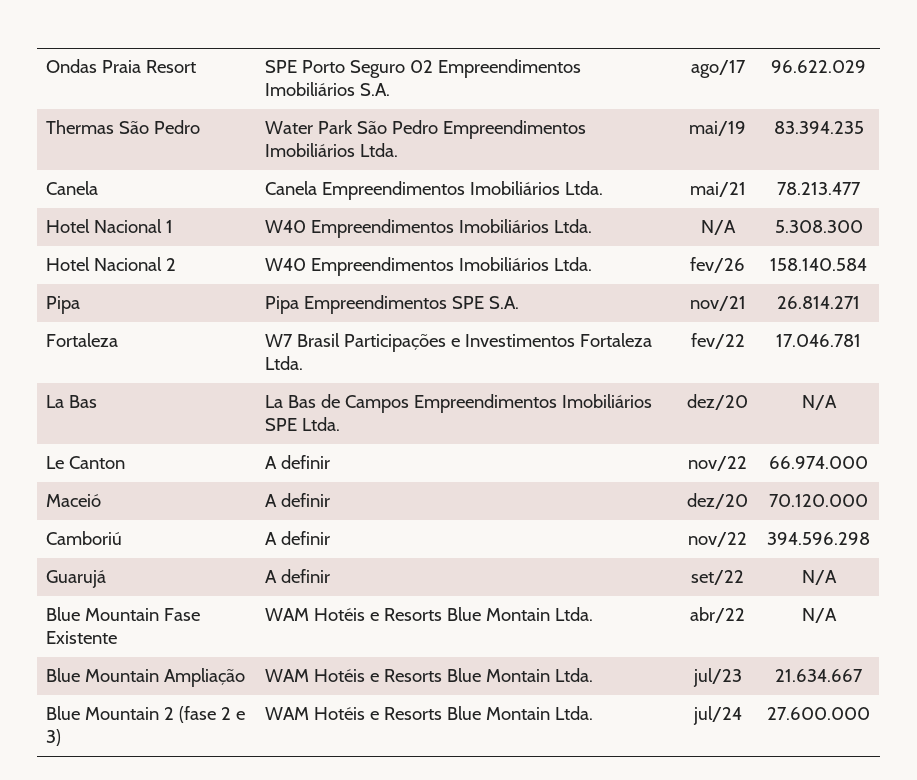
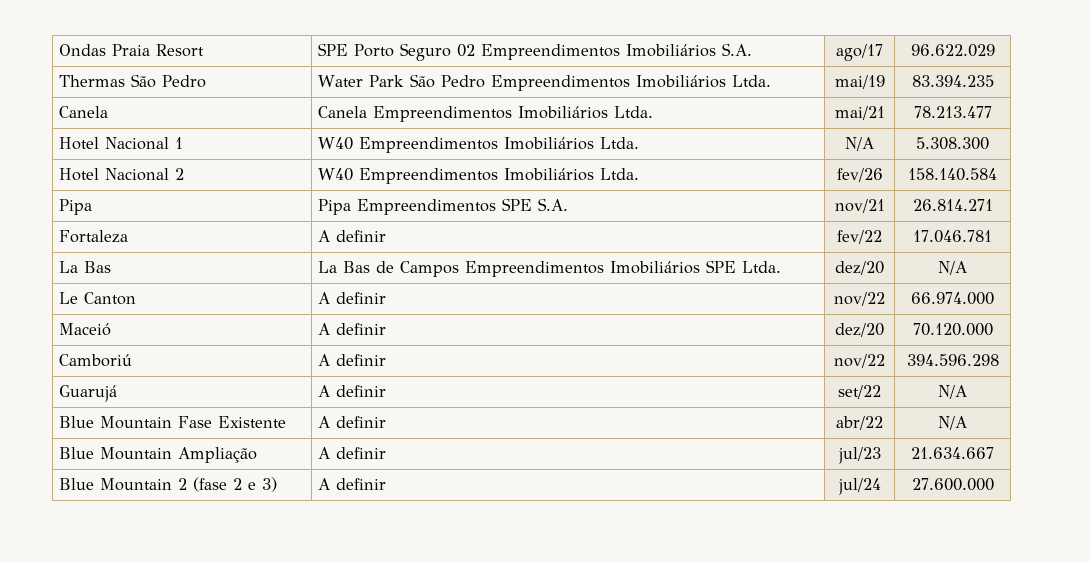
[264,333,652,352] [264,356,303,370] W7 Brasil Participações e Investimentos Fortaleza Ltda. -> [317,230,386,242] A definir
[264,607,593,621] WAM Hotéis e Resorts Blue Montain Ltda. -> [317,416,386,428] A definir
[264,668,593,682] WAM Hotéis e Resorts Blue Montain Ltda. -> [317,447,386,459] A definir
[264,706,593,720] WAM Hotéis e Resorts Blue Montain Ltda. -> [317,478,386,490] A definir

